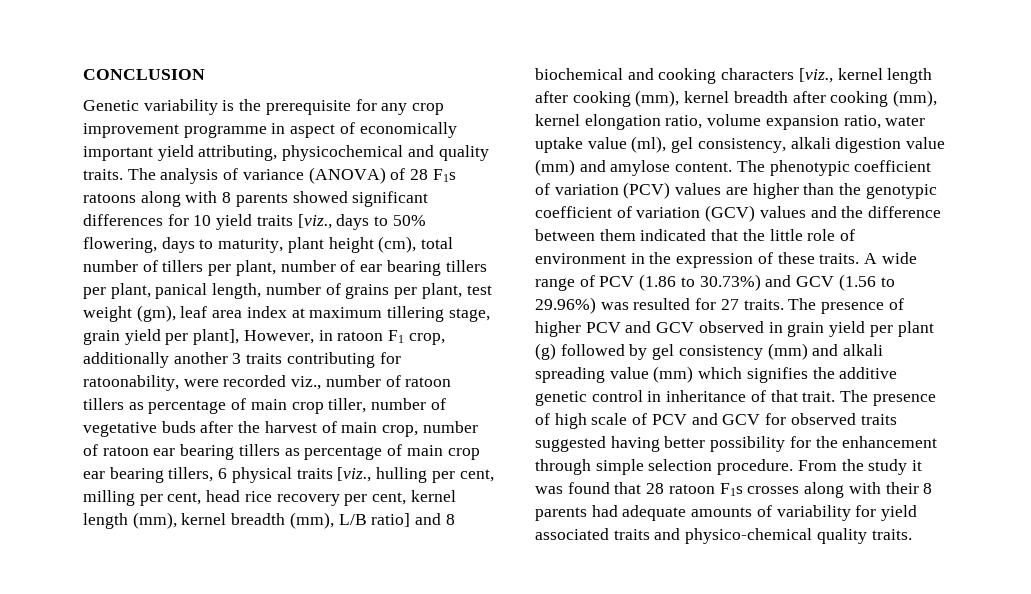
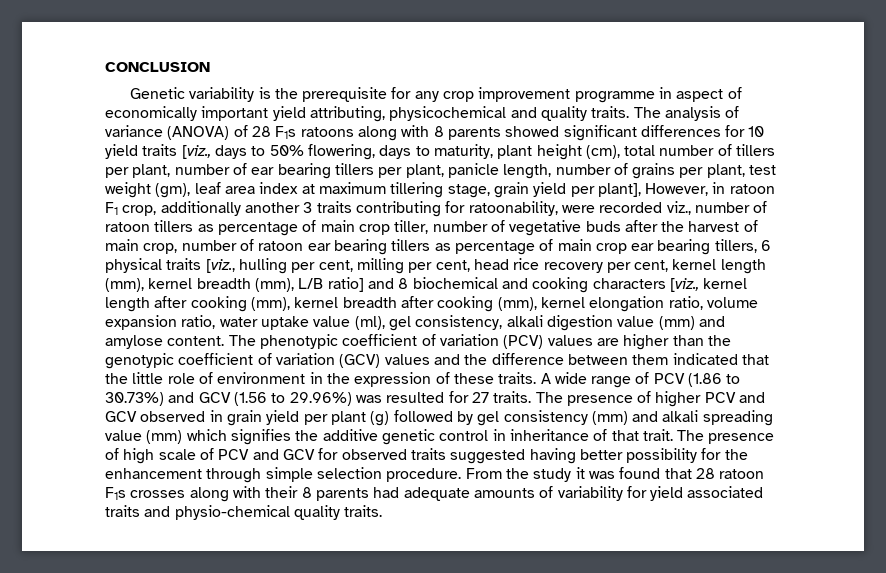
[155,283,208,299] panical -> [447,163,499,178] panicle
[685,528,813,544] physico-chemical -> [174,505,290,520] physio-chemical

